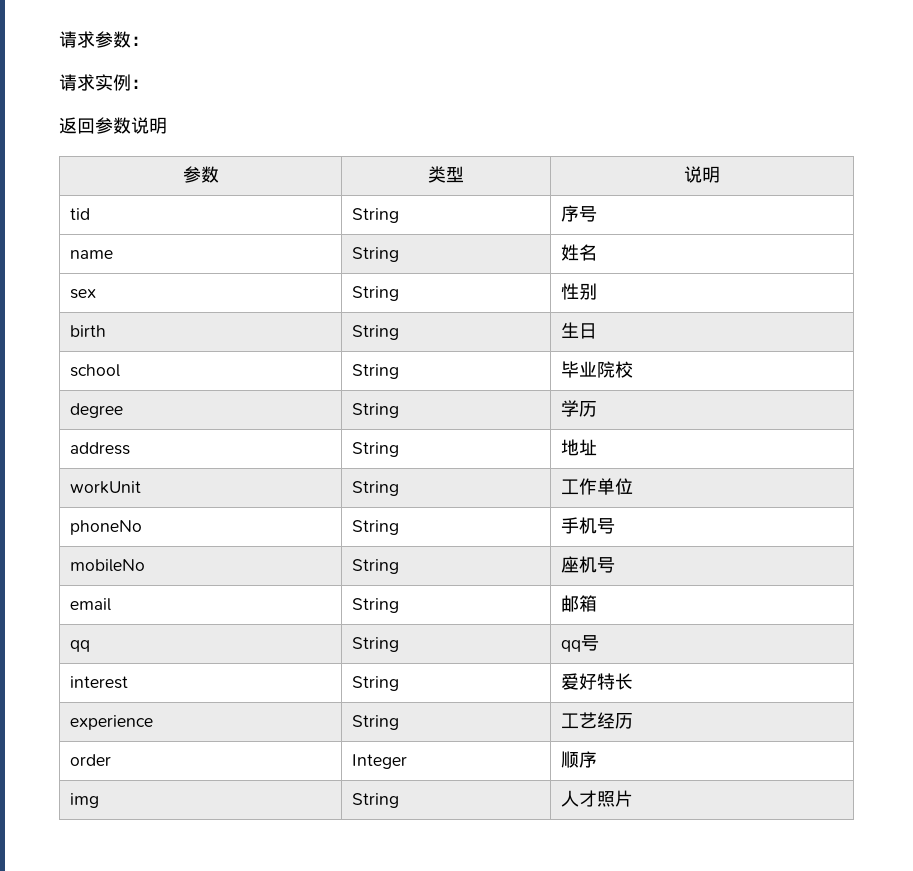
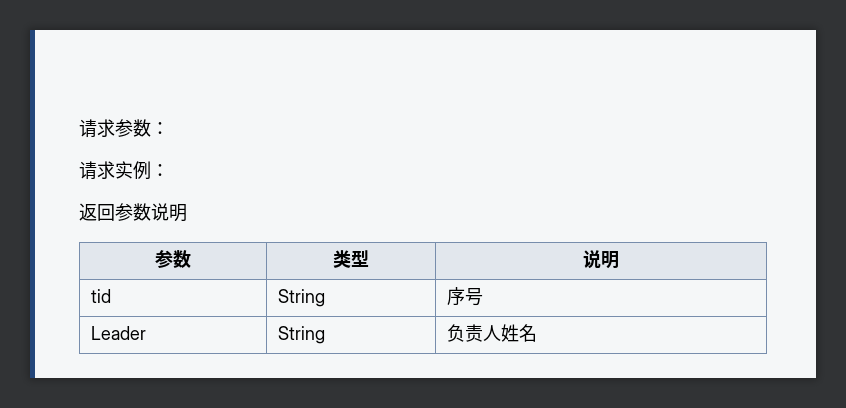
[70,250,114,259] [352,247,400,262] name | String | -> [90,326,146,340] [277,326,325,344] [446,324,501,342] Leader | String | 负责人
[70,289,97,299] [352,286,400,301] [561,283,598,300] [70,325,107,337] [352,325,400,340] [561,322,598,339] [70,364,121,377] [352,364,400,379] [561,361,634,378] [70,403,124,418] [352,403,400,418] [561,400,598,417] [70,442,131,455] [352,442,400,457] [561,439,598,456] [70,481,142,494] [352,481,400,496] [561,478,634,495] [70,520,143,535] [352,520,400,535] [561,517,616,534] [70,559,146,572] [352,559,400,574] [561,556,616,573] [70,598,112,611] [352,598,400,613] [561,595,598,612] [70,640,91,652] [352,637,400,652] [561,635,600,652] [70,676,129,689] [352,676,400,691] [561,673,634,690] [70,715,154,730] [352,715,400,730] [561,712,634,729] [70,754,112,766] [352,754,408,769] [561,751,598,768] [70,793,100,808] [352,793,400,808] [561,790,634,807] // sex | String | 性别 // birth | String | 生日 // school | String | 毕业院校 // degree | String | 学历 // address | String | 地址 // workUnit | String | 工作单位 // phoneNo | String | 手机号 // mobileNo | String | 座机号 // email | String | 邮箱 // qq | String | qq号 // interest | String | 爱好特长 // experience | String | 工艺经历 // order | Integer | 顺序 // img | String | 人才照片 -> (537, 333) none

